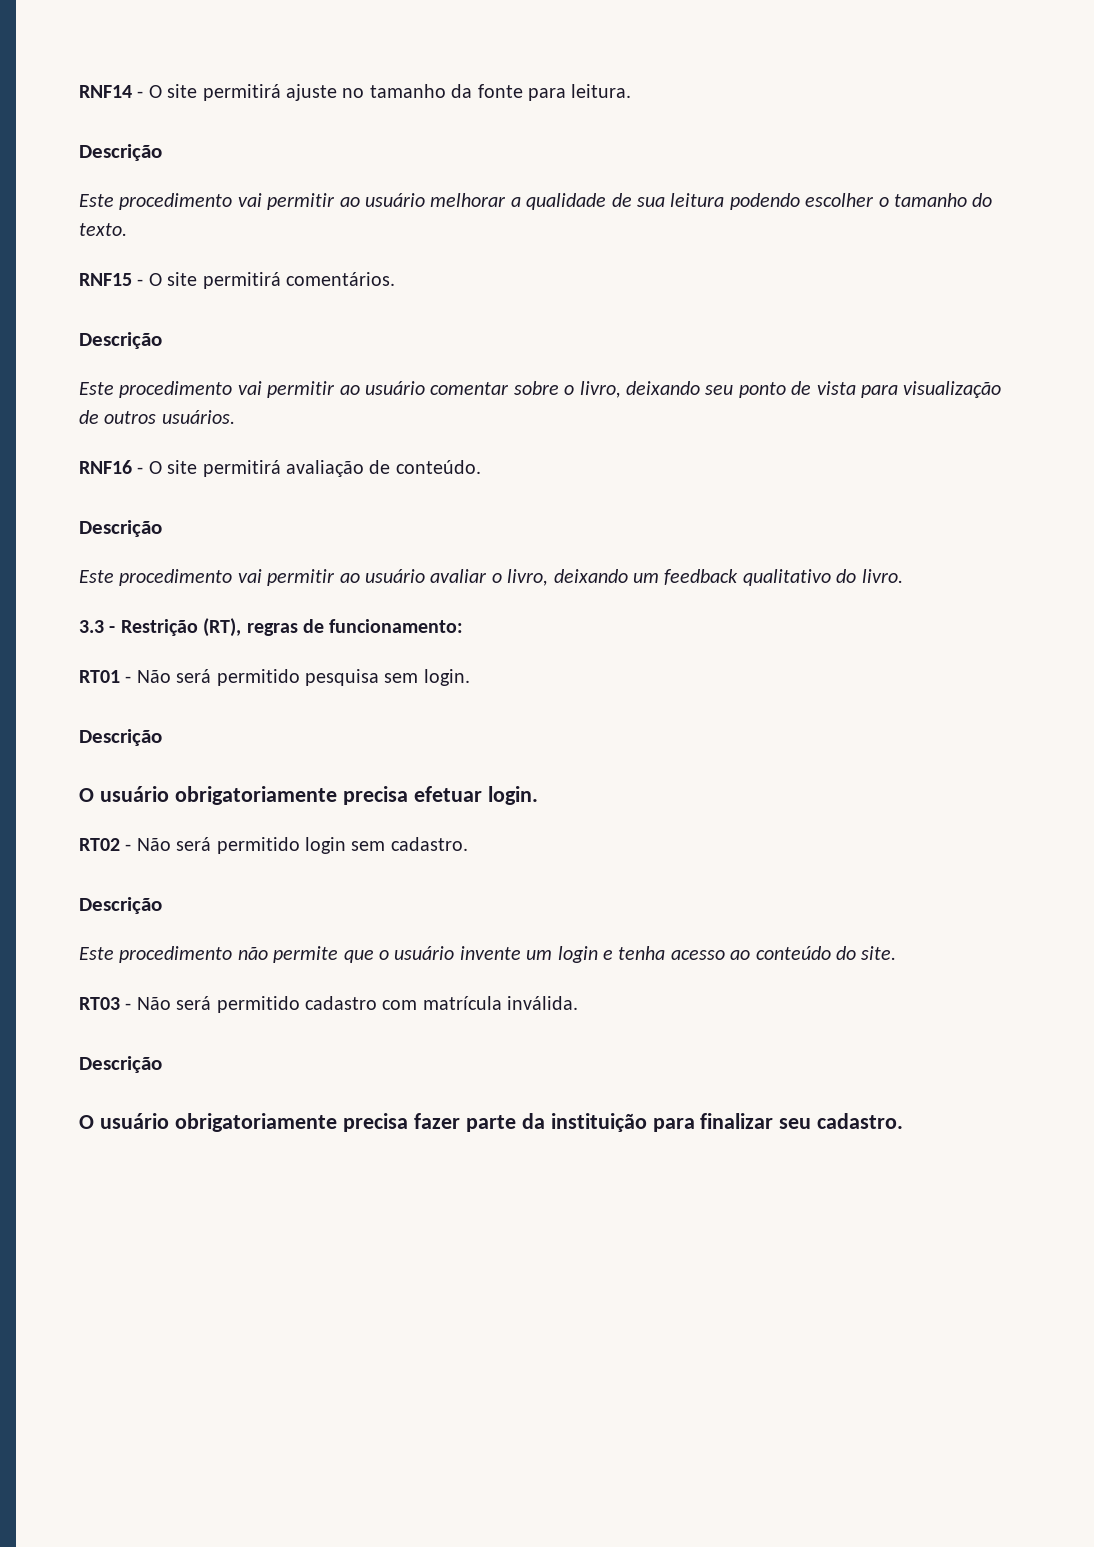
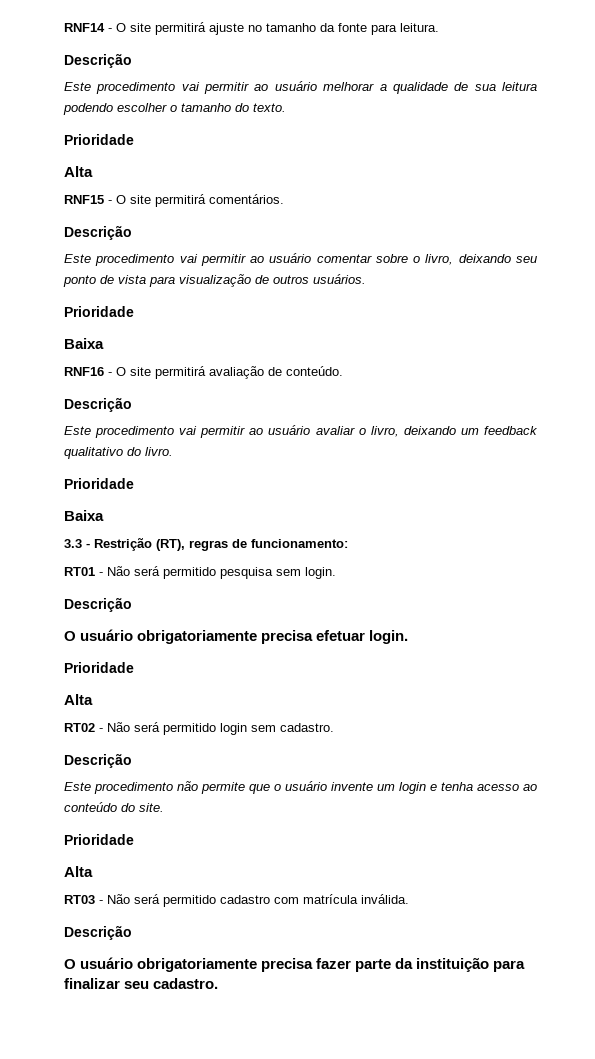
(127, 229) none -> [64,134,134,145] [64,166,93,177] // Prioridade // Alta
(235, 417) none -> [64,306,134,317] [64,338,104,349] // Prioridade // Baixa
(903, 576) none -> [64,478,134,489] [64,510,104,521] // Prioridade // Baixa
(538, 795) none -> [64,662,134,673] [64,694,93,705] // Prioridade // Alta
(897, 953) none -> [64,834,134,845] [64,866,93,877] // Prioridade // Alta

